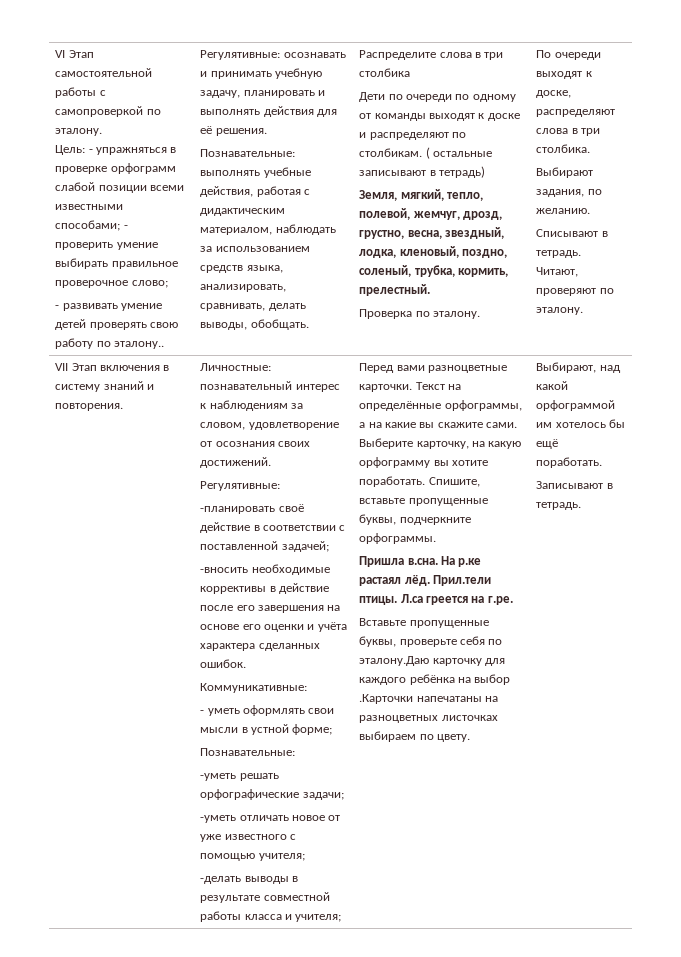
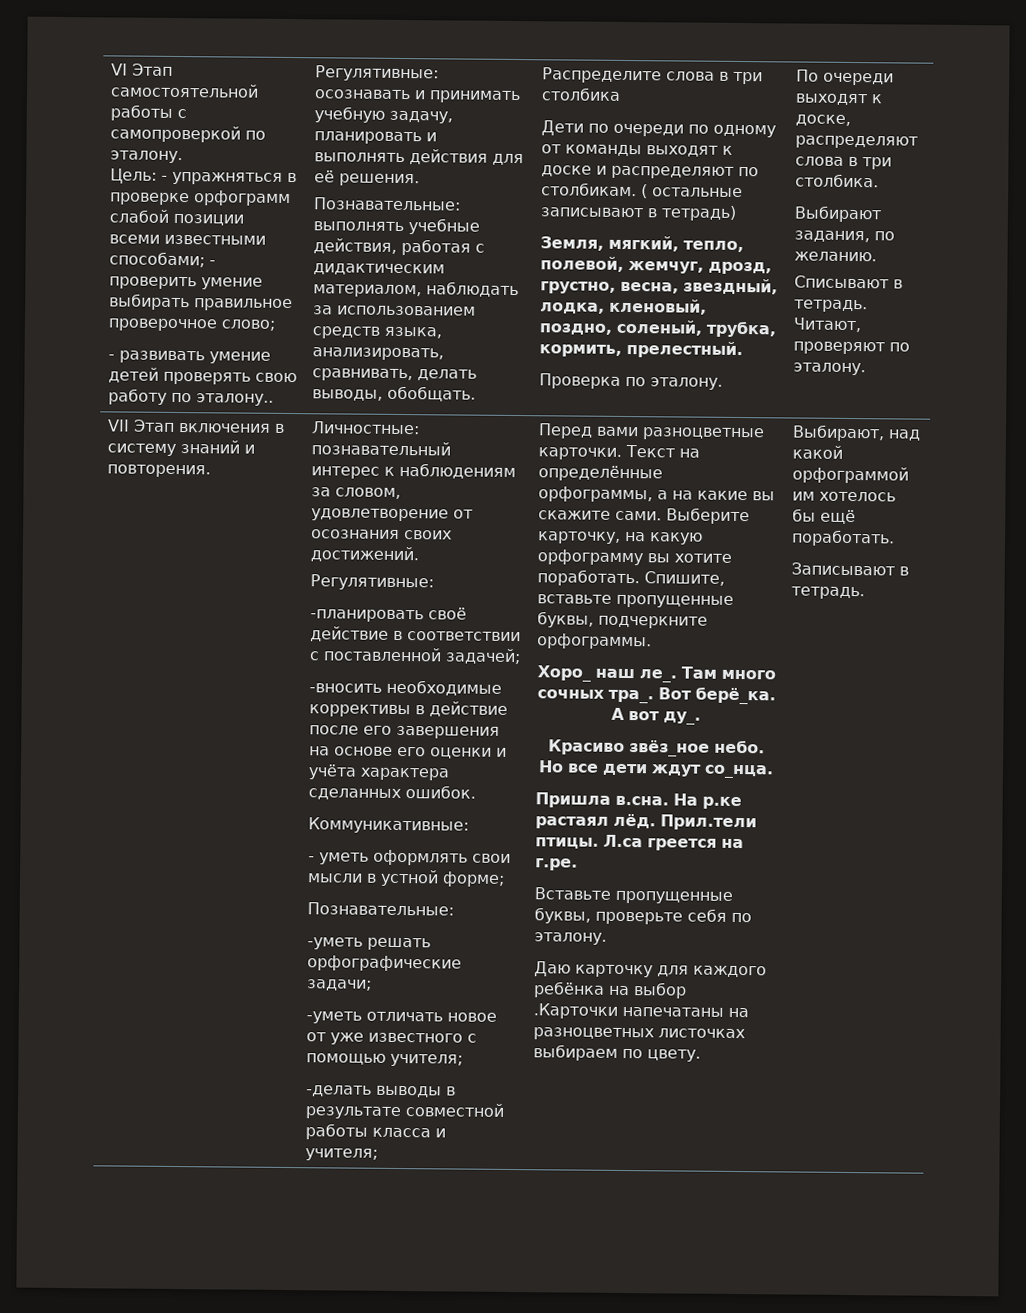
(437, 538) none -> [536,665,776,683] [536,686,776,705] [611,707,701,725] [547,739,765,757] [537,760,774,779] // Хоро_ наш ле_. Там много сочных тра_. Вот берё_ка. А вот ду_. // Красиво звёз_ное небо. Но все дети ждут со_нца.
[359,656,430,666] эталону.Даю -> [534,932,608,945] [534,961,572,977] эталону. // Даю

